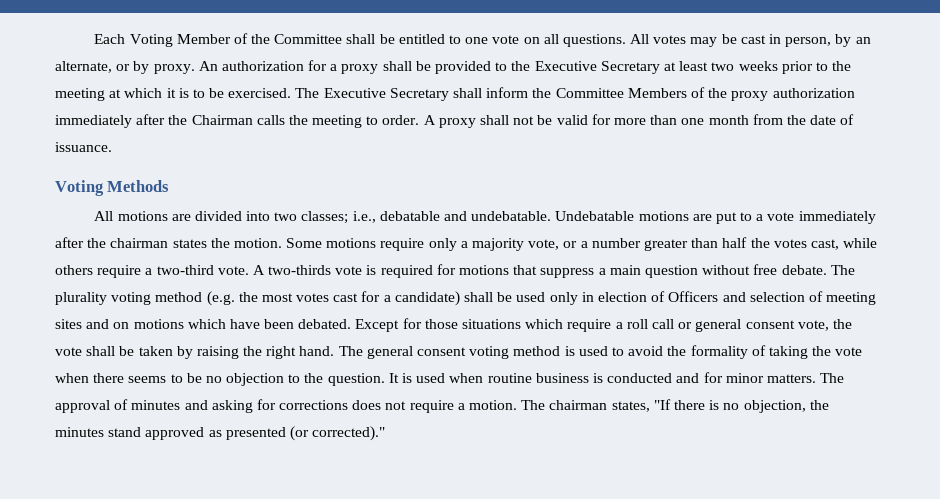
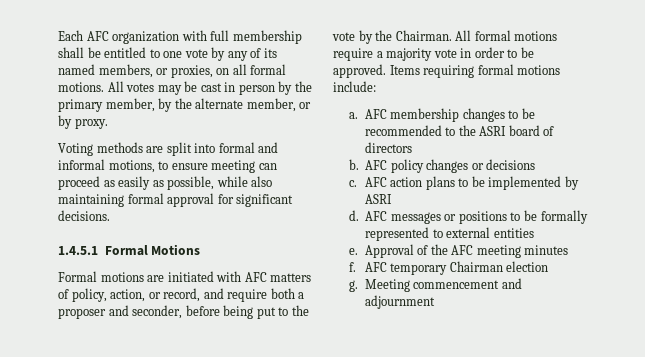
[129,33,343,47] Voting Member of the Committee -> [86,30,302,44] AFC organization with full membership
[523,34,626,47] on all questions. -> [211,47,277,61] [58,64,287,78] [58,82,104,92] by any of its named members, or proxies, on all formal motions.
[785,34,871,47] [55,60,852,74] [55,87,855,101] [55,114,855,128] [55,142,112,152] [55,180,170,196] [94,211,876,224] [55,237,878,251] [55,264,855,278] [55,291,877,306] [55,318,852,332] [55,345,863,359] [55,372,845,386] [55,399,829,413] [55,426,386,441] person, by an alternate, or by proxy. An authorization for a proxy shall be provided to the Executive Secretary at least two weeks prior to the meeting at which it is to be exercised. The Executive Secretary shall inform the Committee Members of the proxy authorization immediately after the Chairman calls the meeting to order. A proxy shall not be valid for more than one month from the date of issuance. // Voting Methods // All motions are divided into two classes; i.e., debatable and undebatable. Undebatable motions are put to a vote immediately after the chairman states the motion. Some motions require only a majority vote, or a number greater than half the votes cast, while others require a two-third vote. A two-thirds vote is required for motions that suppress a main question without free debate. The plurality voting method (e.g. the most votes cast for a candidate) shall be used only in election of Officers and selection of meeting sites and on motions which have been debated. Except for those situations which require a roll call or general consent vote, the vote shall be taken by raising the right hand. The general consent voting method is used to avoid the formality of taking the vote when there seems to be no objection to the question. It is used when routine business is conducted and for minor matters. The approval of minutes and asking for corrections does not require a motion. The chairman states, "If there is no objection, the minutes stand approved as presented (or corrected)." -> [238,81,312,95] [58,98,312,112] [58,115,108,129] [58,142,279,156] [58,159,277,173] [58,176,273,190] [58,193,294,207] [58,210,110,221] [58,244,201,256] [58,271,312,282] [58,288,305,302] [58,305,309,319] [332,30,558,44] [333,47,534,61] [333,64,561,78] [333,81,376,92] [348,108,535,122] [364,125,555,136] [364,142,412,153] [348,159,536,173] [348,176,579,190] [364,194,392,204] [348,210,588,224] [365,227,534,241] [348,244,569,258] [348,261,549,275] [348,278,522,292] [364,295,435,309] person by the primary member, by the alternate member, or by proxy. // Voting methods are split into formal and informal motions, to ensure meeting can proceed as easily as possible, while also maintaining formal approval for significant decisions. // 1.4.5.1 Formal Motions // Formal motions are initiated with AFC matters of policy, action, or record, and require both a proposer and seconder, before being put to the vote by the Chairman. All formal motions require a majority vote in order to be approved. Items requiring formal motions include: // a. AFC membership changes to be recommended to the ASRI board of directors // b. AFC policy changes or decisions // c. AFC action plans to be implemented by ASRI // d. AFC messages or positions to be formally represented to external entities // e. Approval of the AFC meeting minutes // f. AFC temporary Chairman election // g. Meeting commencement and adjournment

